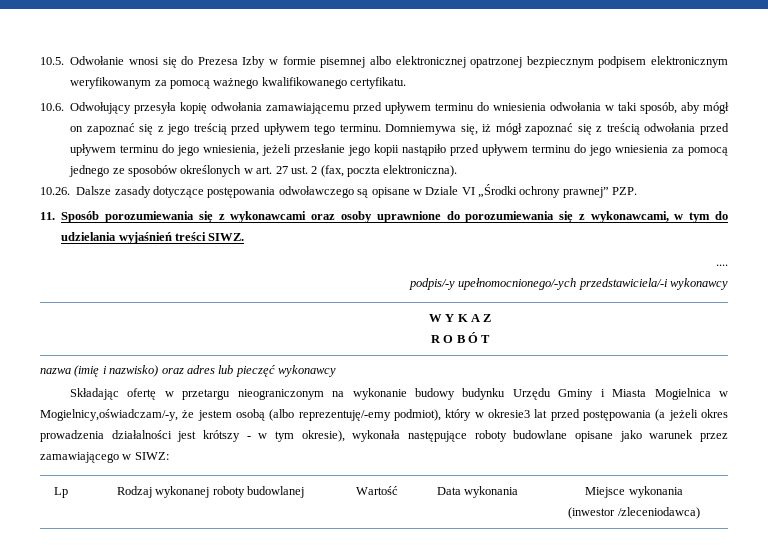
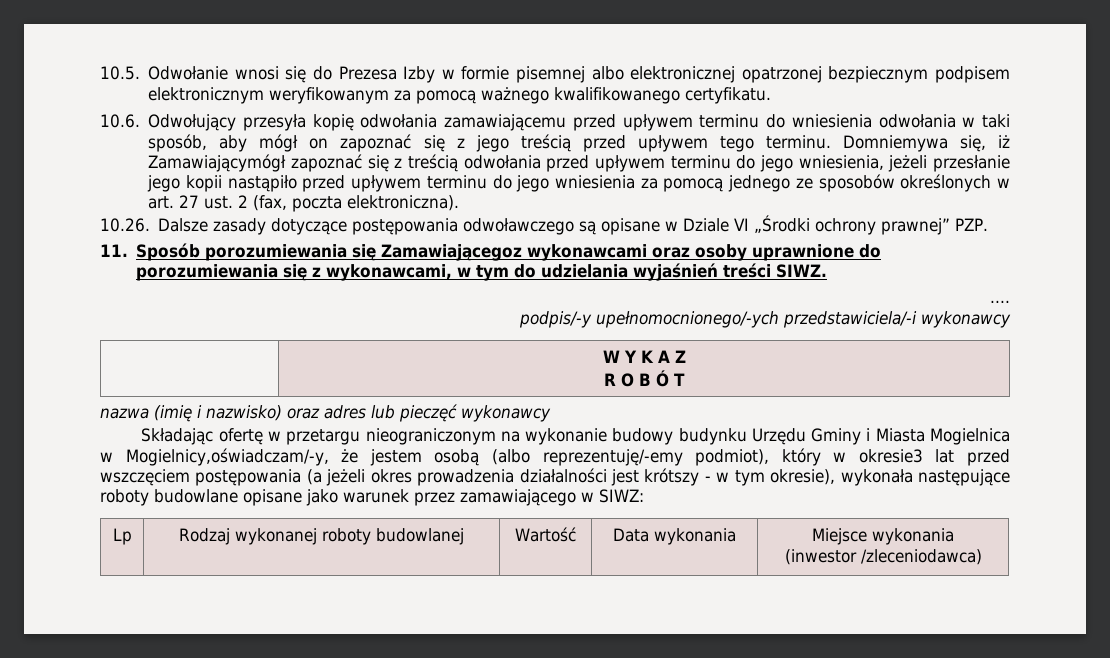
[495,123,522,135] mógł -> [148,154,287,172] Zamawiającymógł
[218,214,225,220] z -> [381,244,523,261] Zamawiającegoz
(580, 415) none -> [100,469,190,486] wszczęciem

